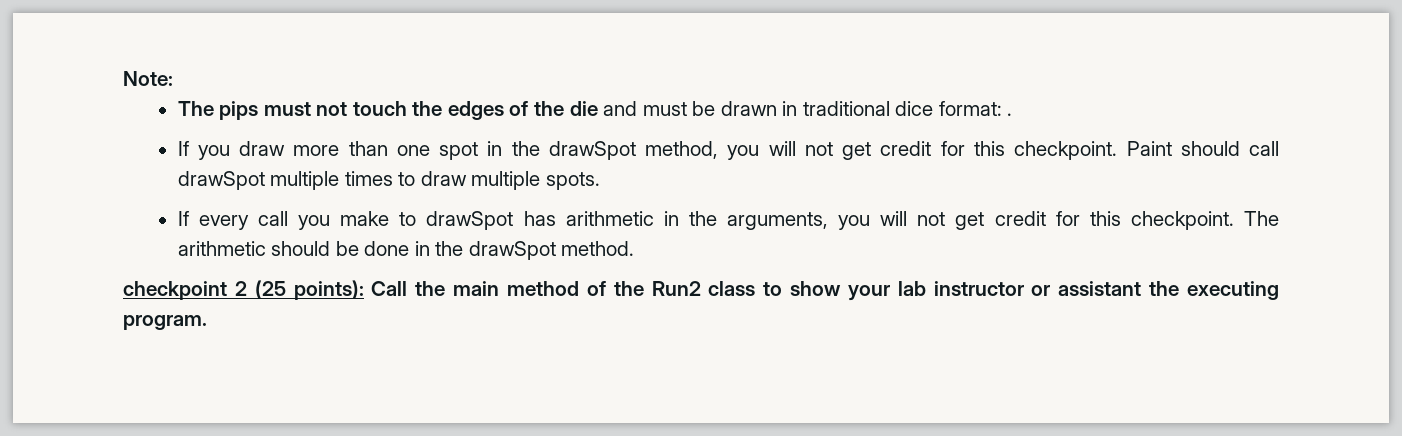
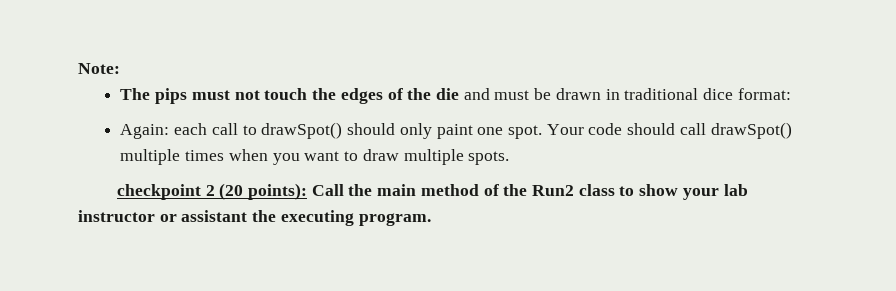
[1007,113,1013,116] [177,141,1172,160] . // If you draw more than one spot in the drawSpot method, you will not get credit for this checkpoint. Paint -> [120,122,623,139] // Again: each call to drawSpot() should only paint one spot. Your code
[177,171,265,190] drawSpot -> [710,122,792,139] drawSpot()
(393, 178) none -> [228,149,340,165] when you want
[177,211,1280,230] [177,241,635,260] // If every call you make to drawSpot has arithmetic in the arguments, you will not get credit for this checkpoint. The arithmetic should be done in the drawSpot method. -> (510, 158) none
[254,280,286,299] (25 -> [219,183,244,200] (20

